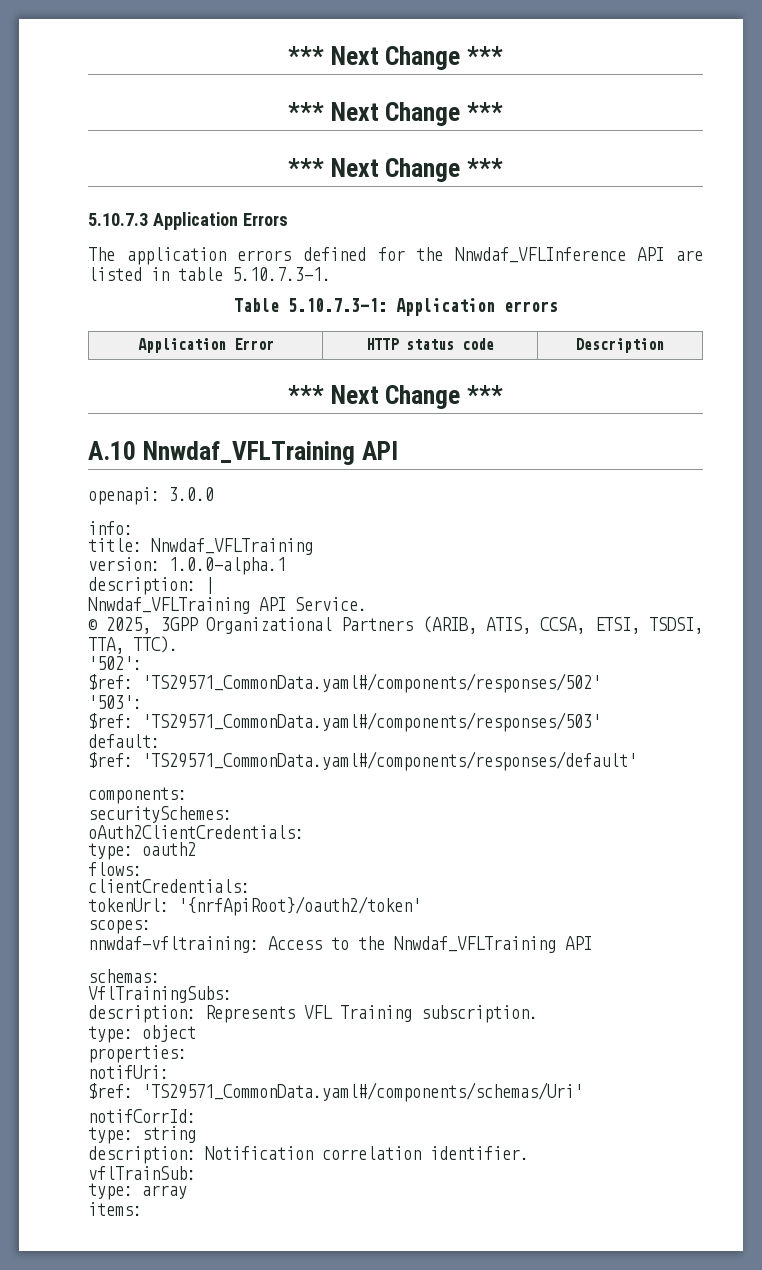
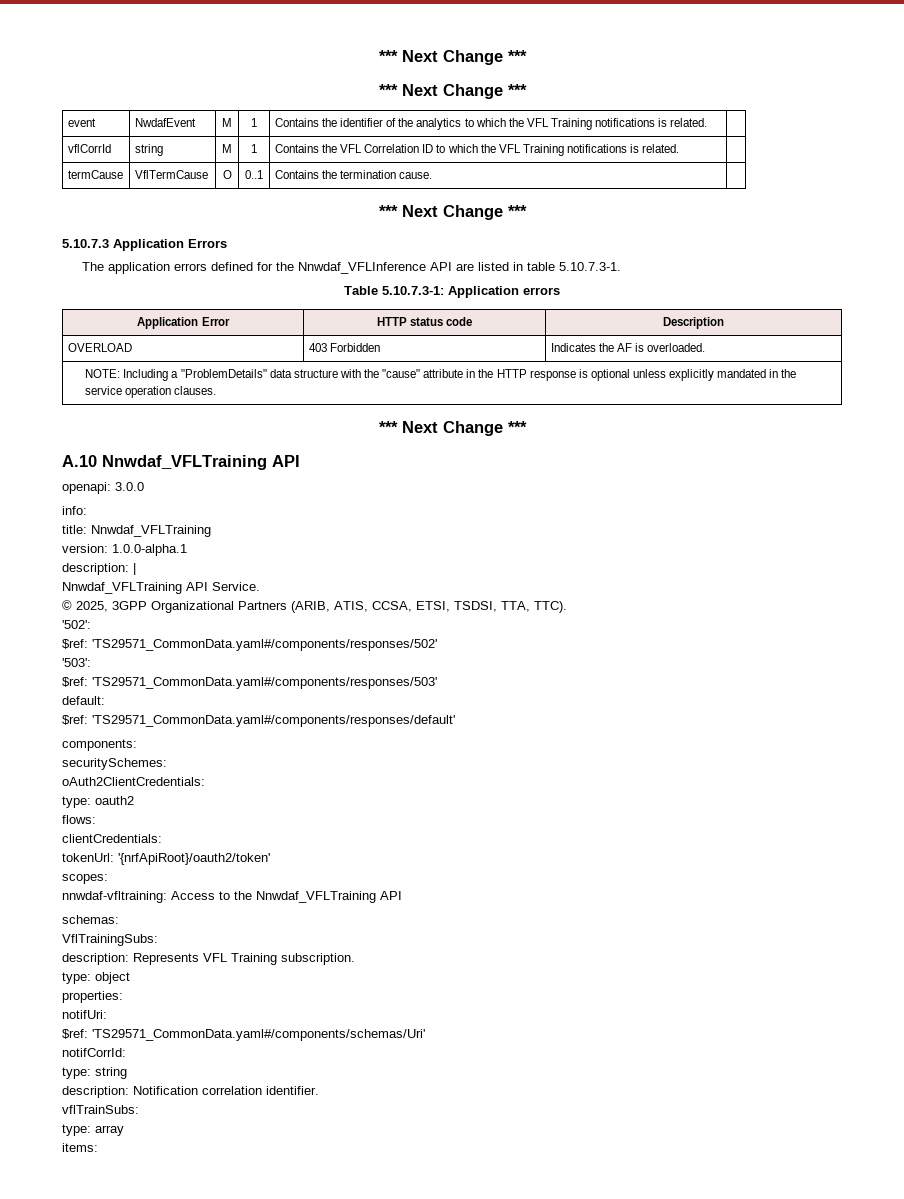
[287,46,504,70] [287,102,504,126] *** Next Change *** // *** Next Change *** -> [378,50,527,65] [378,84,527,99] [67,118,96,127] [134,118,196,127] [222,118,232,127] [251,118,257,127] [274,118,708,130] [67,144,111,153] [134,144,163,156] [222,144,232,153] [251,144,257,153] [274,144,680,156] [67,170,123,179] [134,170,208,179] [222,170,232,179] [245,170,263,179] [274,170,433,179] *** Next Change *** // *** Next Change *** // event | NwdafEvent | M | 1 | Contains the identifier of the analytics to which the VFL Training notifications is related. | // vflCorrId | string | M | 1 | Contains the VFL Correlation ID to which the VFL Training notifications is related. | // termCause | VflTermCause | O | 0..1 | Contains the termination cause. |
(664, 345) none -> [67,343,132,352] [308,343,381,352] [550,343,706,352] [85,369,797,381] [85,386,217,398] // OVERLOAD | 403 Forbidden | Indicates the AF is overloaded. // NOTE: Including a "ProblemDetails" data structure with the "cause" attribute in the HTTP response is optional unless explicitly mandated in the service operation clauses.
[88,1166,196,1180] vflTrainSub: -> [62,1105,139,1114] vflTrainSubs:

